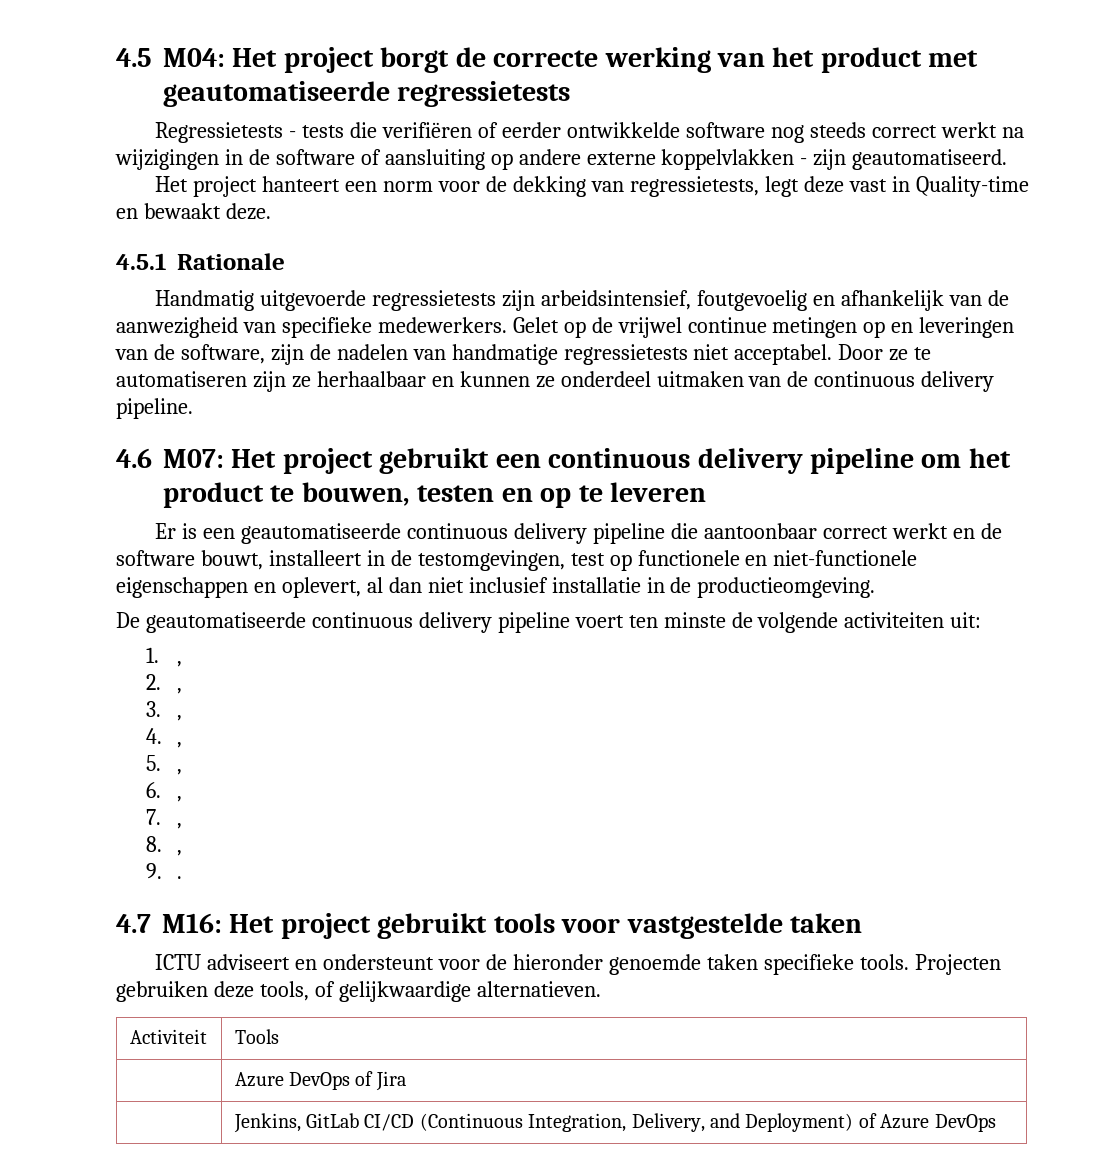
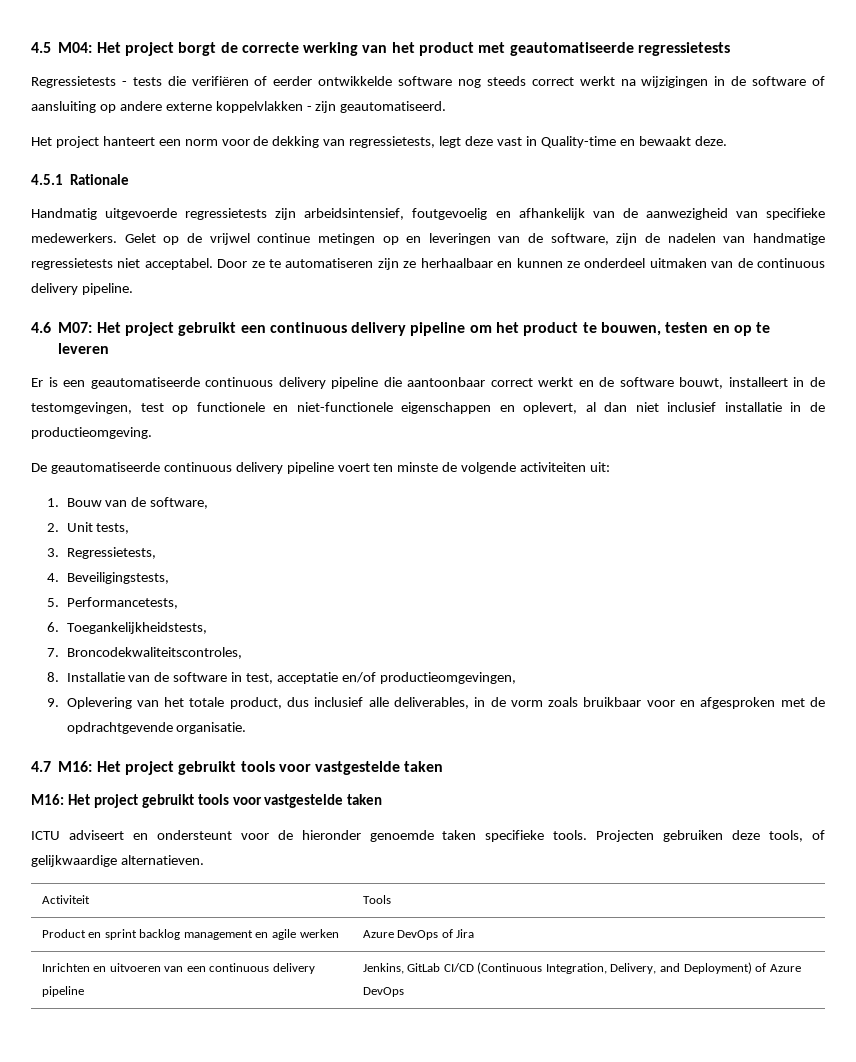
[176,661,182,667] , -> [66,497,209,509] Bouw van de software,
[176,688,182,694] , -> [66,522,130,534] Unit tests,
[176,715,182,721] , -> [66,547,156,559] Regressietests,
[176,742,182,748] , -> [66,572,169,584] Beveiligingstests,
[176,769,182,775] , -> [66,597,178,609] Performancetests,
[176,796,182,802] , -> [66,622,207,634] Toegankelijkheidstests,
[176,823,182,829] , -> [66,647,242,659] Broncodekwaliteitscontroles,
[176,850,182,856] [146,863,182,879] , // 9. . -> [66,672,516,684] [47,697,826,709] [66,722,247,734] Installatie van de software in test, acceptatie en/of productieomgevingen, // 9. Oplevering van het totale product, dus inclusief alle deliverables, in de vorm zoals bruikbaar voor en afgesproken met de opdrachtgevende organisatie.
(862, 923) none -> [31,794,383,808] // M16: Het project gebruikt tools voor vastgestelde taken
[234,1071,406,1091] | Azure DevOps of Jira // -> [41,929,339,940] [362,929,475,940] [41,963,315,974] [41,986,84,997] Product en sprint backlog management en agile werken | Azure DevOps of Jira // Inrichten en uitvoeren van een continuous delivery pipeline

